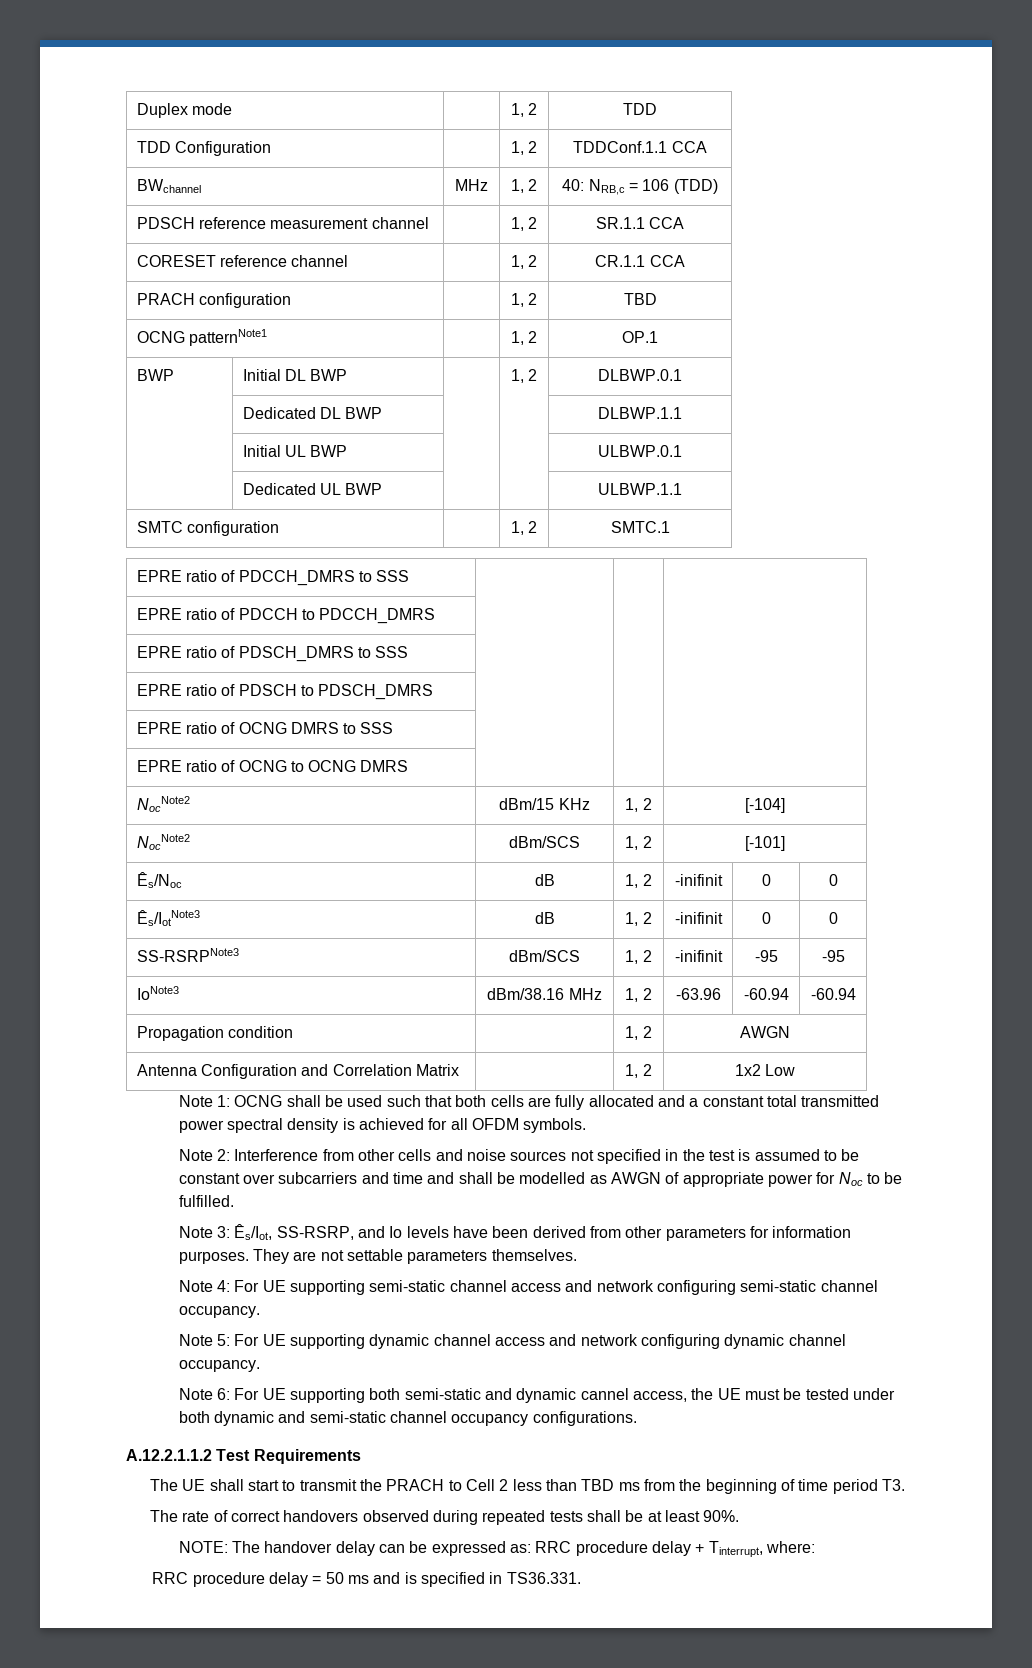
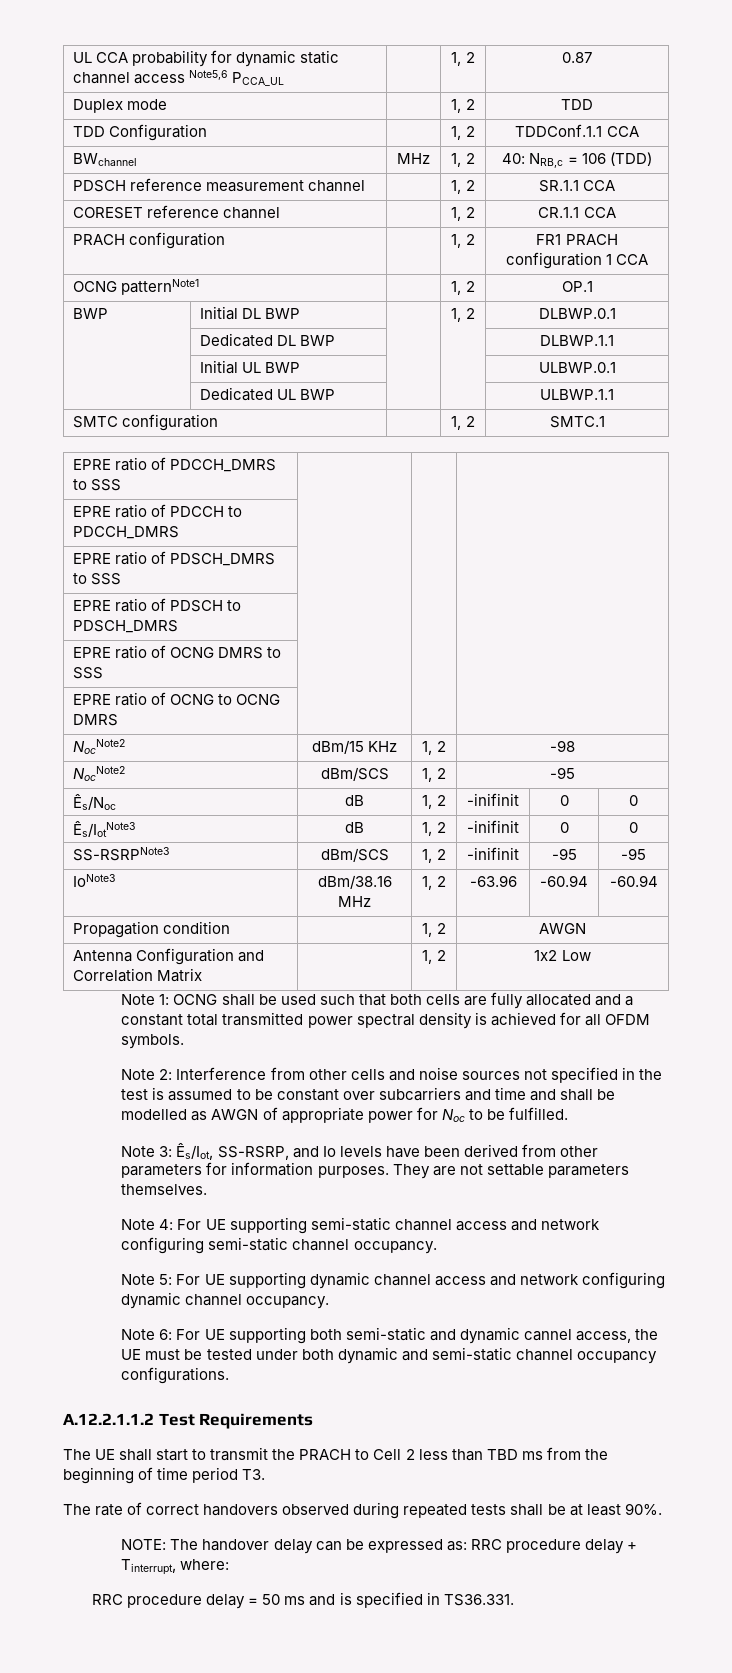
(136, 110) none -> [73,50,340,67] [73,70,285,86] [451,52,475,66] [562,52,592,63] UL CCA probability for dynamic static channel access Note5,6 PCCA_UL | | 1, 2 | 0.87 //
[623,293,657,305] TBD -> [536,234,618,245] [505,252,649,269] FR1 PRACH configuration 1 CCA
[745,798,785,813] [-104] -> [550,740,575,752] -98
[745,836,785,851] [-101] -> [550,767,575,779] -95

